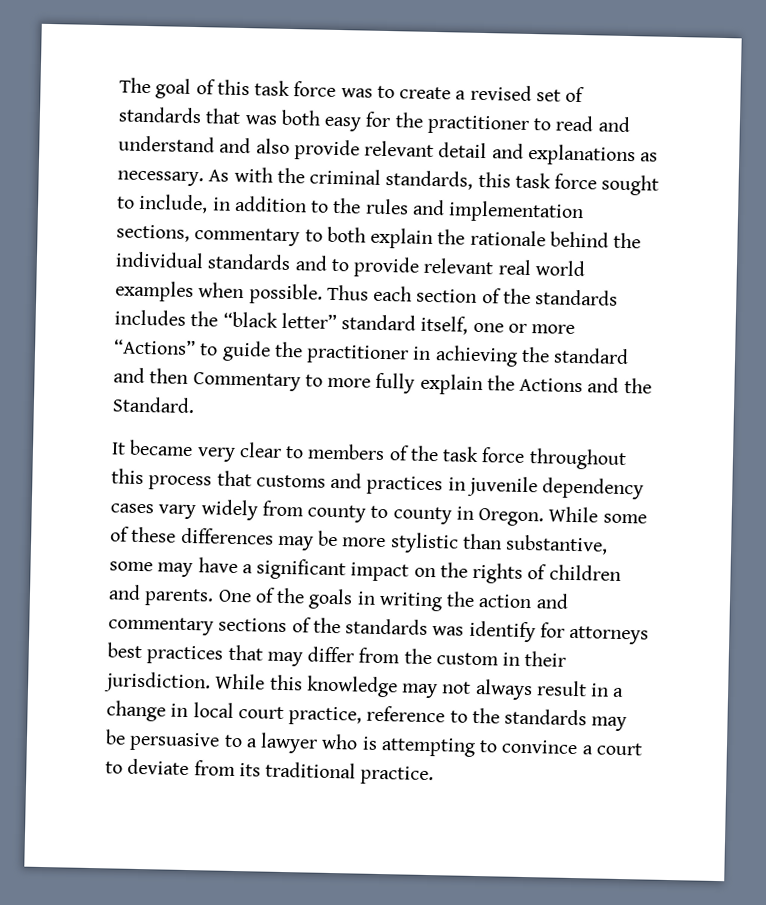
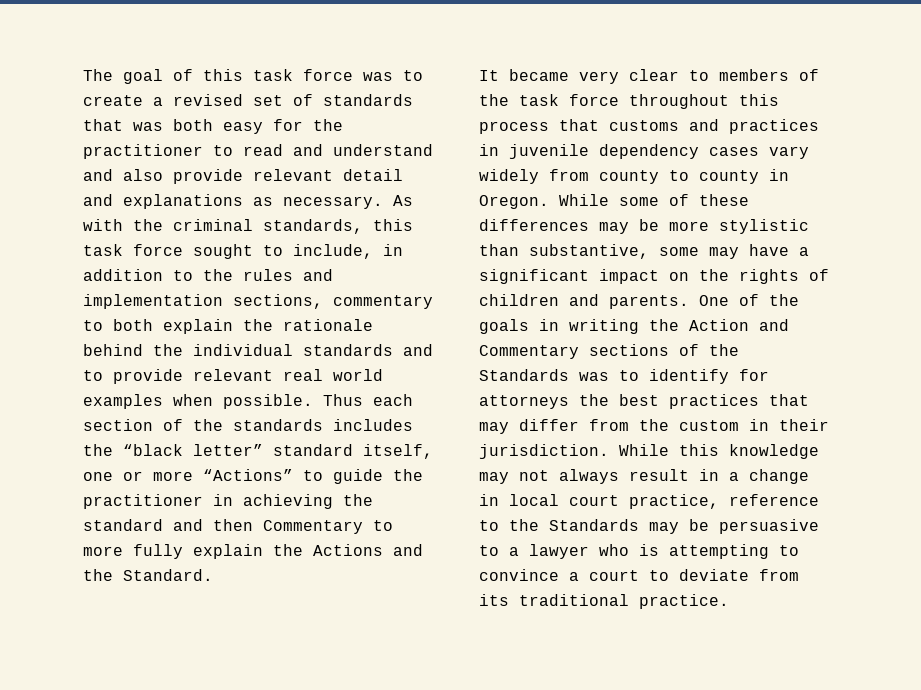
[478,593,569,609] [108,616,465,636] action and commentary sections of the standards was -> [689,319,789,331] [479,344,739,359] [479,369,639,381] Action and Commentary sections of the Standards was to
(650, 635) none -> [579,394,609,406] the
[504,708,588,726] standards -> [549,519,639,531] Standards

